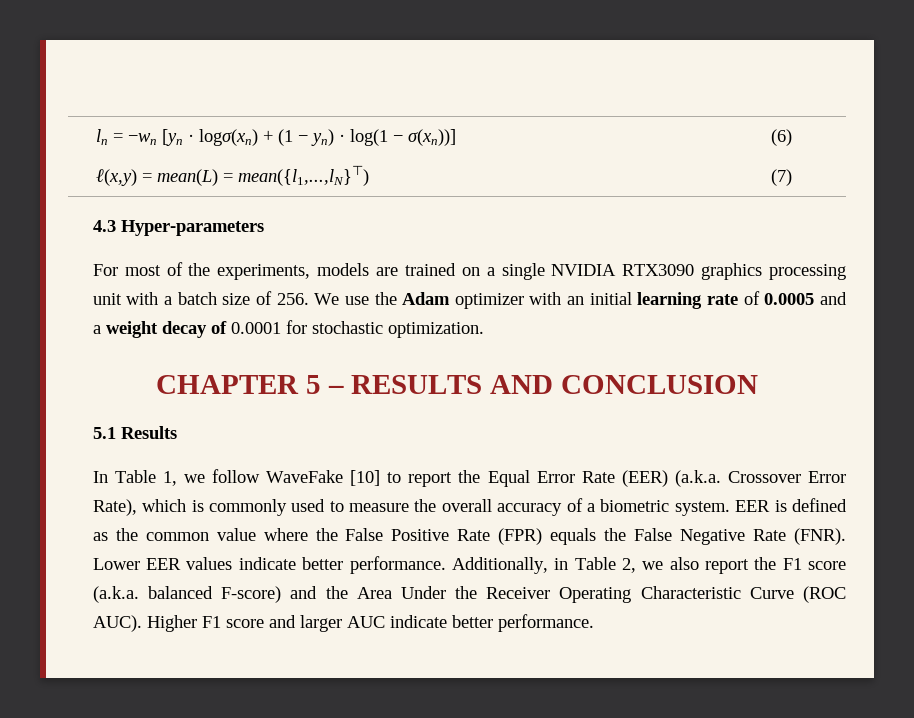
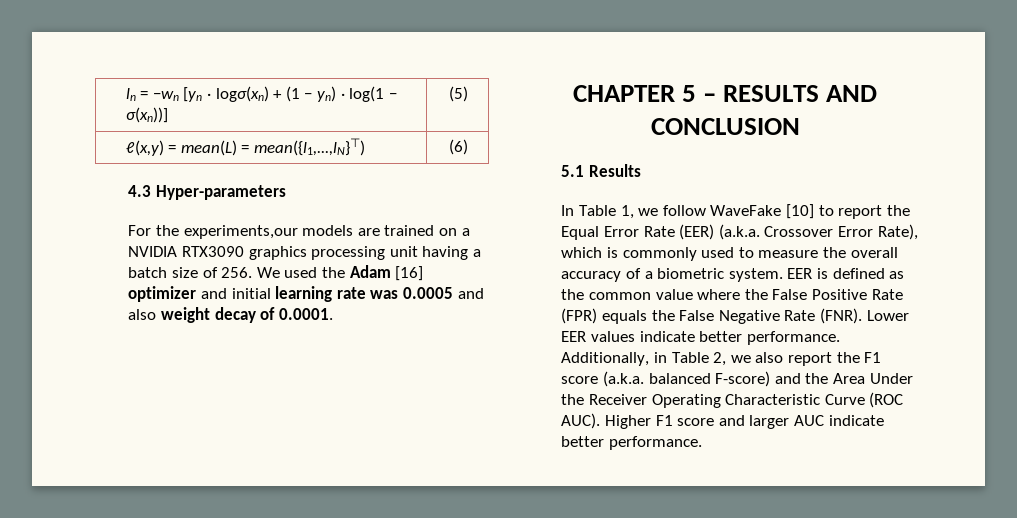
[770,129,792,146] (6) -> [449,86,469,102] (5)
[770,169,792,186] (7) -> [449,139,469,155] (6)
[124,262,311,280] most of the experiments, -> [156,225,298,239] the experiments,our
[501,263,545,280] single -> (470, 232) none
[126,292,159,305] with -> [422,246,469,260] having
[344,296,369,305] use -> [284,267,318,278] used
[454,292,585,309] optimizer with an -> [395,266,424,281] [128,286,228,302] [16] optimizer and
[743,291,760,305] of -> [370,290,399,299] was
[92,325,101,334] a -> [128,309,157,320] also
[230,320,484,338] 0.0001 for stochastic optimization. -> [278,308,333,320] 0.0001.

